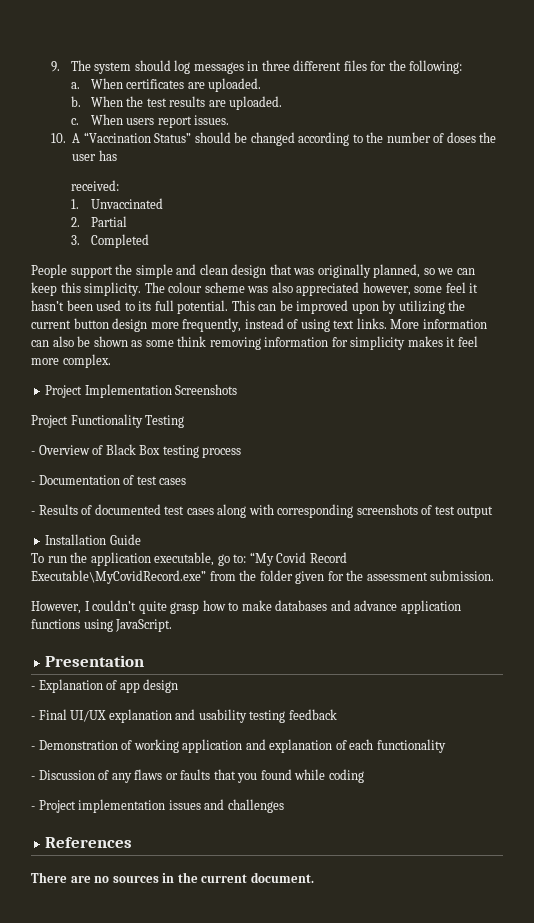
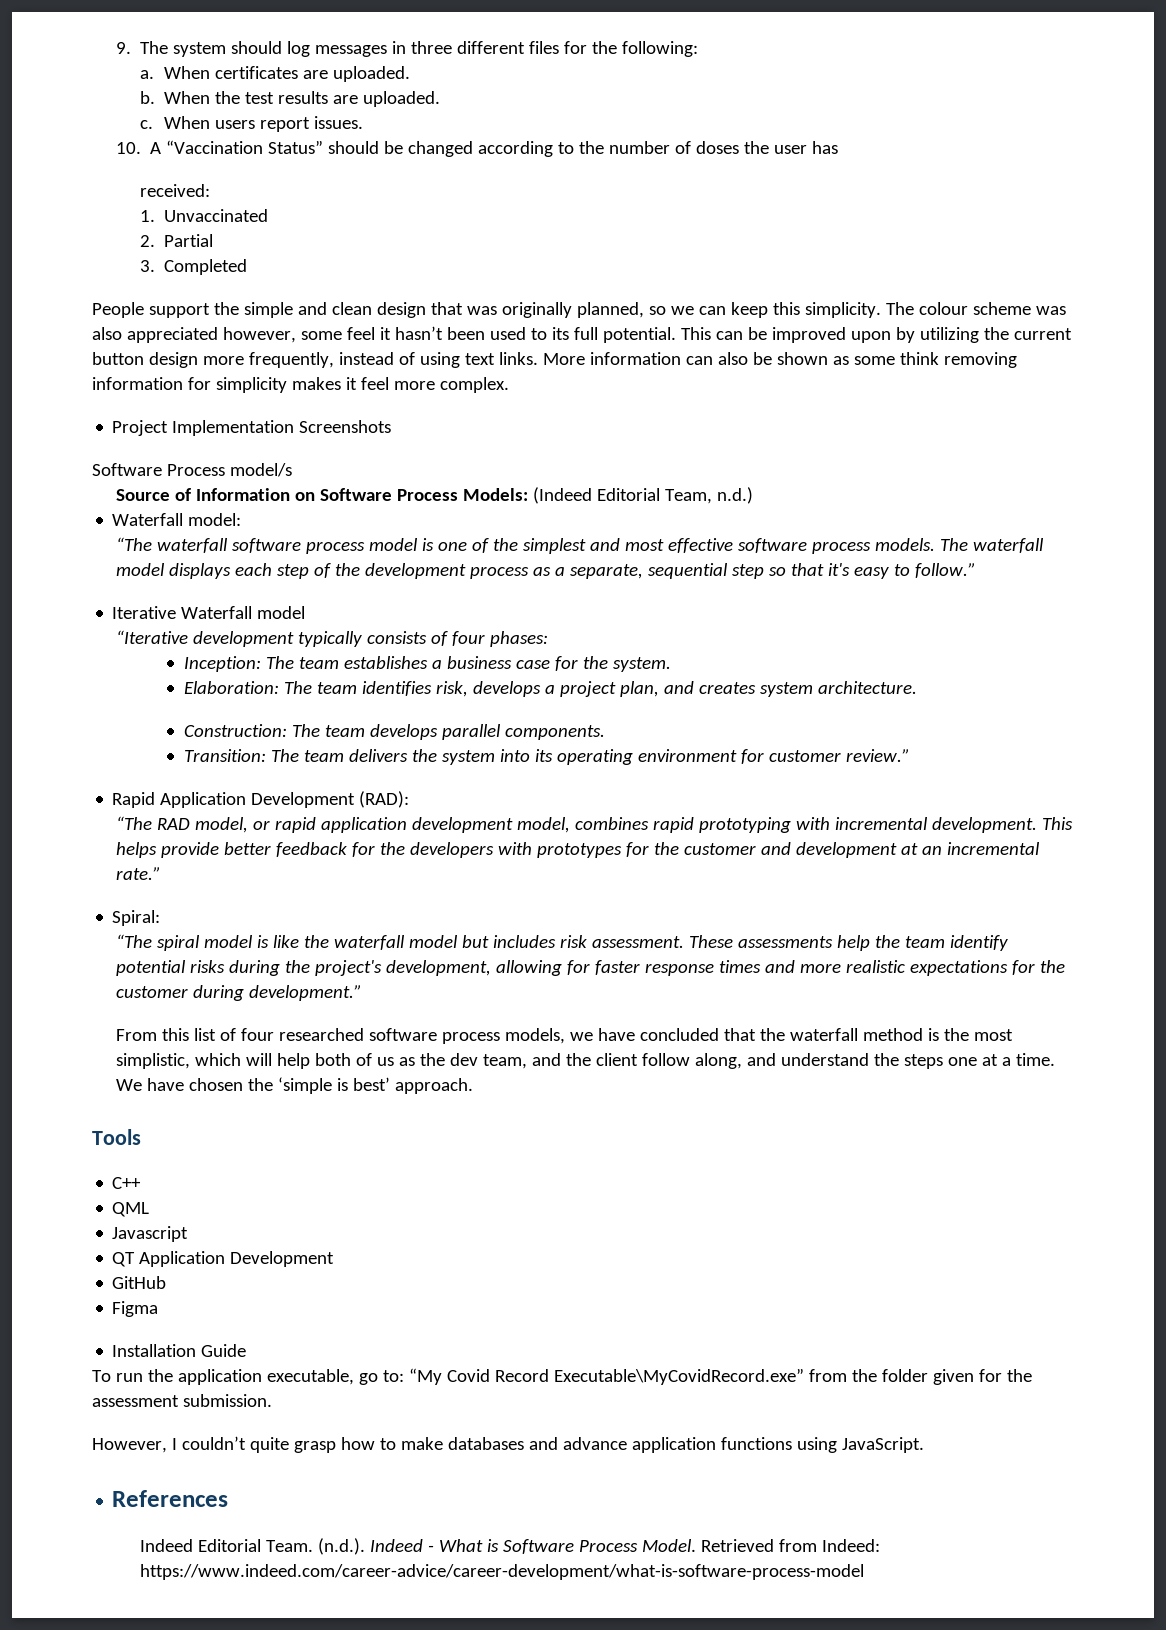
[31,414,185,428] [31,444,242,458] [31,475,187,485] [31,504,494,518] Project Functionality Testing // - Overview of Black Box testing process // - Documentation of test cases // - Results of documented test cases along with corresponding screenshots of test output -> [92,463,292,477] [115,487,753,504] [112,513,242,526] [115,537,1044,554] [115,563,976,579] [112,606,306,619] [115,630,548,647] [183,656,671,672] [183,681,917,697] [183,724,605,740] [183,749,910,765] [112,791,410,808] [115,816,1073,833] [115,842,1040,858] [115,867,161,880] [112,910,161,926] [115,934,1008,951] [115,960,1065,976] [115,985,362,1001] [115,1028,1013,1044] [115,1053,1055,1069] [115,1077,473,1094] [92,1129,141,1145] [112,1177,142,1189] [112,1202,150,1217] [112,1226,189,1242] [112,1251,335,1267] [112,1276,167,1289] [112,1301,159,1317] Software Process model/s // Source of Information on Software Process Models: (Indeed Editorial Team, n.d.) // Waterfall model: // “The waterfall software process model is one of the simplest and most effective software process models. The waterfall model displays each step of the development process as a separate, sequential step so that it's easy to follow.” // Iterative Waterfall model // “Iterative development typically consists of four phases: // Inception: The team establishes a business case for the system. // Elaboration: The team identifies risk, develops a project plan, and creates system architecture. // Construction: The team develops parallel components. // Transition: The team delivers the system into its operating environment for customer review.” // Rapid Application Development (RAD): // “The RAD model, or rapid application development model, combines rapid prototyping with incremental development. This helps provide better feedback for the developers with prototypes for the customer and development at an incremental rate.” // Spiral: // “The spiral model is like the waterfall model but includes risk assessment. These assessments help the team identify potential risks during the project's development, allowing for faster response times and more realistic expectations for the customer during development.” // From this list of four researched software process models, we have concluded that the waterfall method is the most simplistic, which will help both of us as the dev team, and the client follow along, and understand the steps one at a time. We have chosen the ‘simple is best’ approach. // Tools // C++ // QML // Javascript // QT Application Development // GitHub // Figma
[45,655,145,667] [31,679,179,693] [31,709,337,723] [31,739,446,753] [31,769,364,783] [31,799,284,813] [45,837,133,848] [31,872,314,883] Presentation // - Explanation of app design // - Final UI/UX explanation and usability testing feedback // - Demonstration of working application and explanation of each functionality // - Discussion of any flaws or faults that you found while coding // - Project implementation issues and challenges // References // There are no sources in the current document. -> [112,1490,229,1507] [139,1538,880,1555] [139,1564,864,1580] References // Indeed Editorial Team. (n.d.). Indeed - What is Software Process Model. Retrieved from Indeed: https://www.indeed.com/career-advice/career-development/what-is-software-process-model

